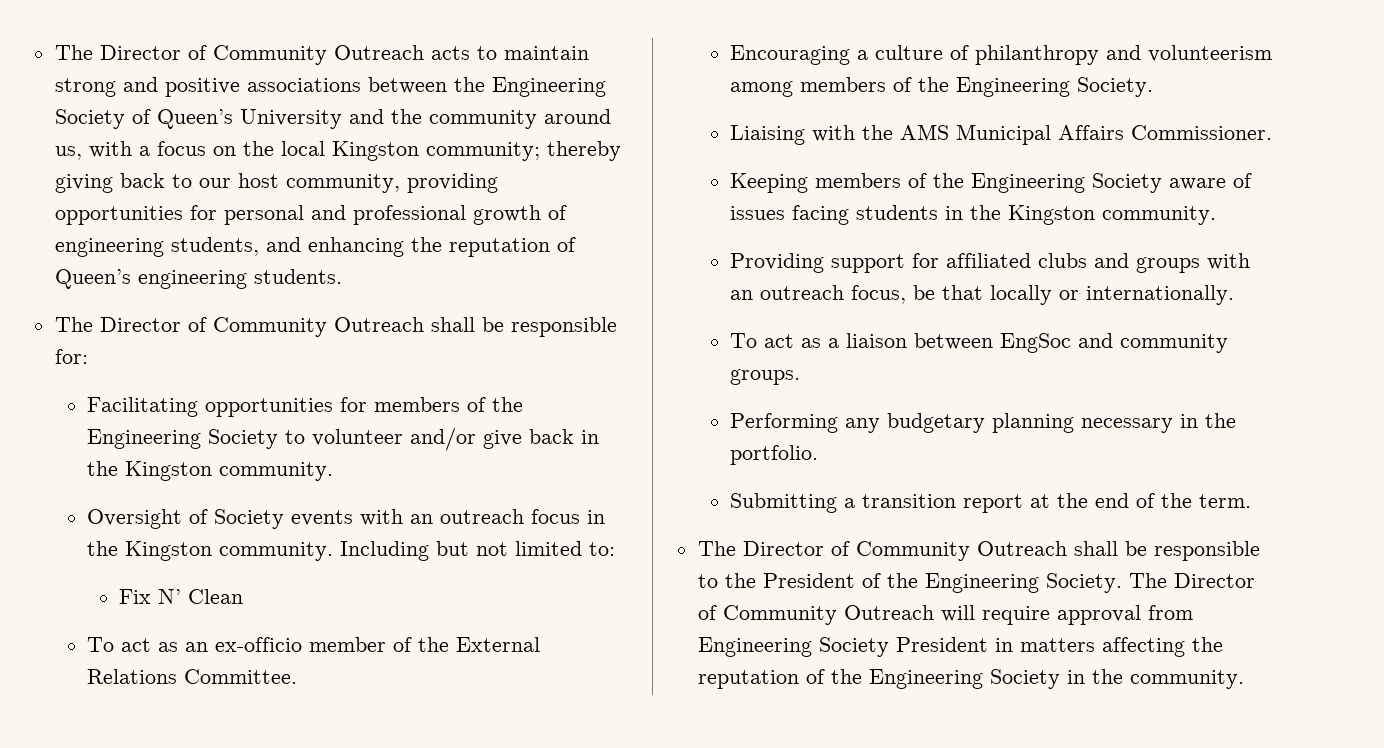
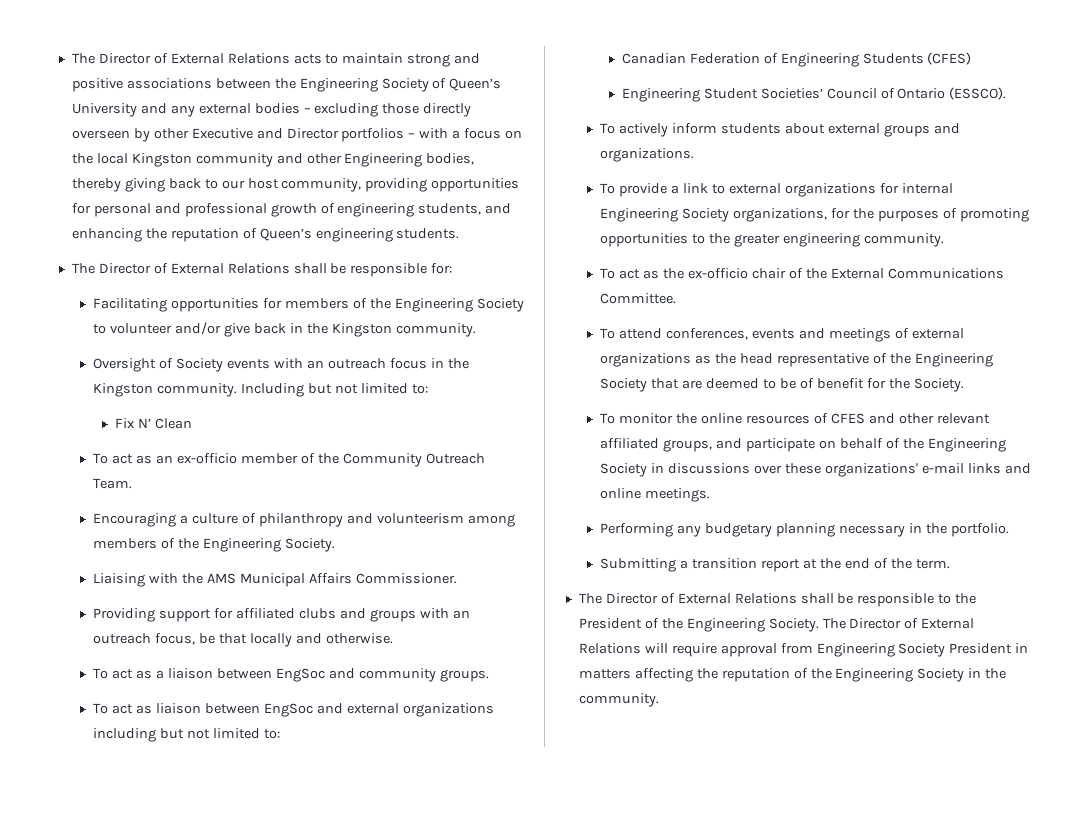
[54,45,424,65] The Director of Community Outreach -> [71,53,290,64] The Director of External Relations
[390,109,611,129] [54,146,82,160] the community around us, -> [170,103,472,117] [71,128,416,142] any external bodies – excluding those directly overseen by other Executive and Director portfolios –
[425,142,540,161] community; -> [195,153,475,167] community and other Engineering bodies,
[212,317,424,337] Community Outreach -> [170,263,290,274] External Relations
[455,637,540,652] [86,669,297,684] External Relations Committee. -> [342,453,485,467] [93,478,133,489] Community Outreach Team.
[729,173,1252,193] [729,205,1216,225] // Keeping members of the Engineering Society aware of issues facing students in the Kingston community. -> (457, 578) none
[1058,285,1234,305] or internationally. -> [295,633,393,644] and otherwise.
(800, 377) none -> [93,703,494,717] [93,728,281,742] [621,52,972,67] [621,87,1007,102] [600,123,960,137] [600,148,695,162] [600,183,953,197] [600,208,1029,222] [600,233,944,247] [600,268,1004,279] [600,293,677,304] [600,328,964,342] [600,353,993,367] [600,378,964,392] [600,413,990,424] [600,438,1006,452] [600,463,1031,477] [600,488,711,502] // To act as liaison between EngSoc and external organizations including but not limited to: // Canadian Federation of Engineering Students (CFES) // Engineering Student Societies’ Council of Ontario (ESSCO). // To actively inform students about external groups and organizations. // To provide a link to external organizations for internal Engineering Society organizations, for the purposes of promoting opportunities to the greater engineering community. // To act as the ex-officio chair of the External Communications Committee. // To attend conferences, events and meetings of external organizations as the head representative of the Engineering Society that are deemed to be of benefit for the Society. // To monitor the online resources of CFES and other relevant affiliated groups, and participate on behalf of the Engineering Society in discussions over these organizations' e-mail links and online meetings.
[855,541,1067,561] Community Outreach -> [677,593,797,604] External Relations
[722,605,934,625] Community Outreach -> [921,618,975,629] [578,643,641,654] External Relations

